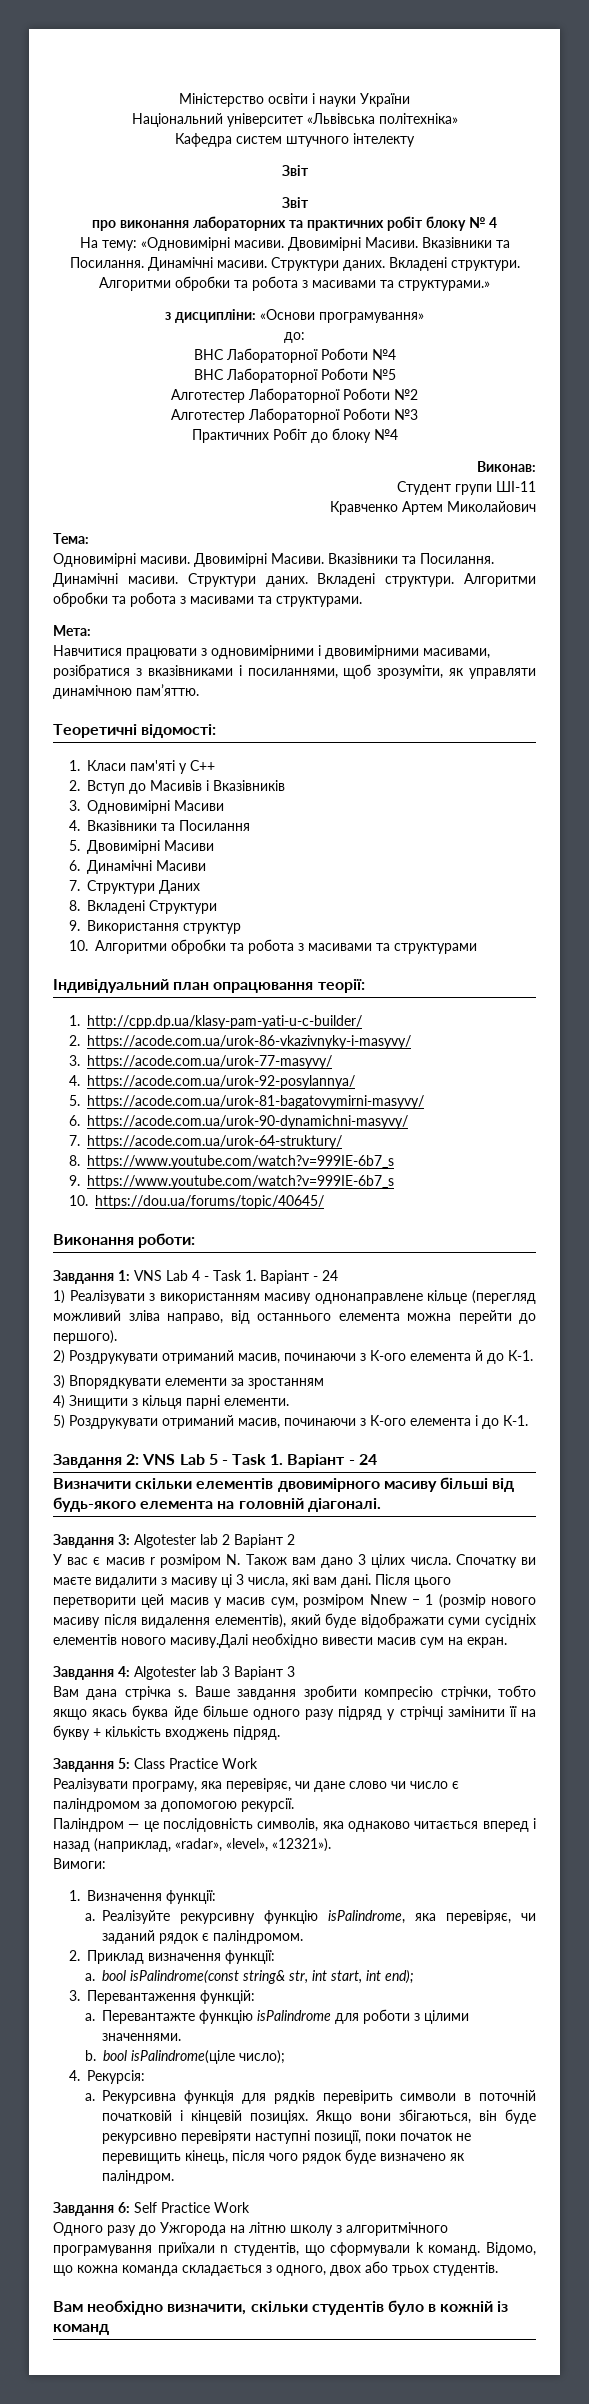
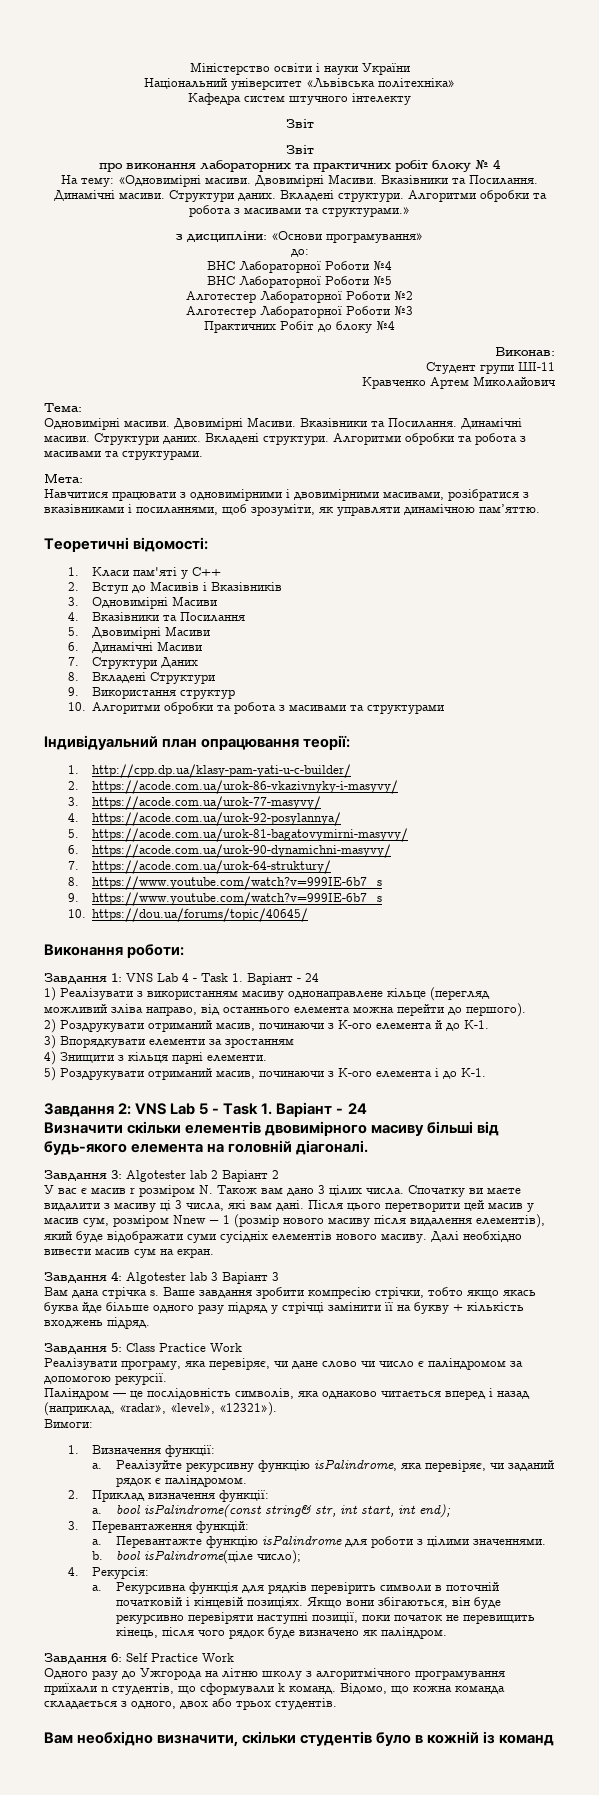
[170,1634,248,1648] масиву.Далі -> [381,1231,459,1243] масиву. Далі

